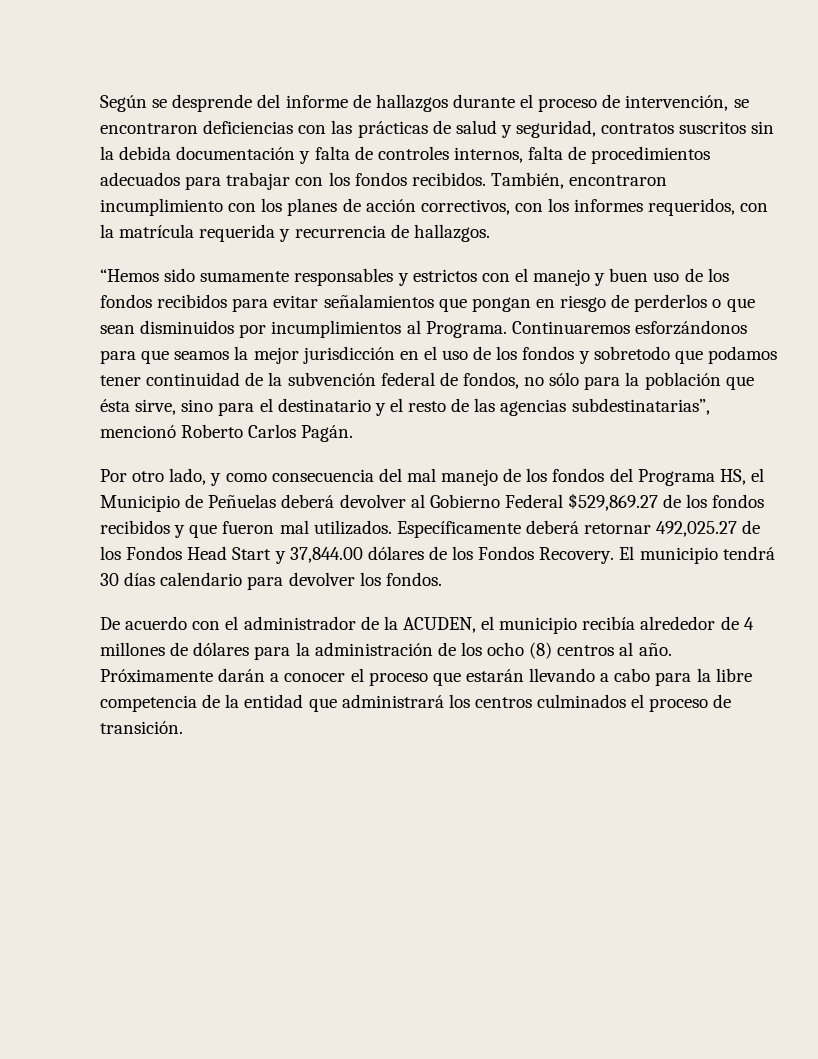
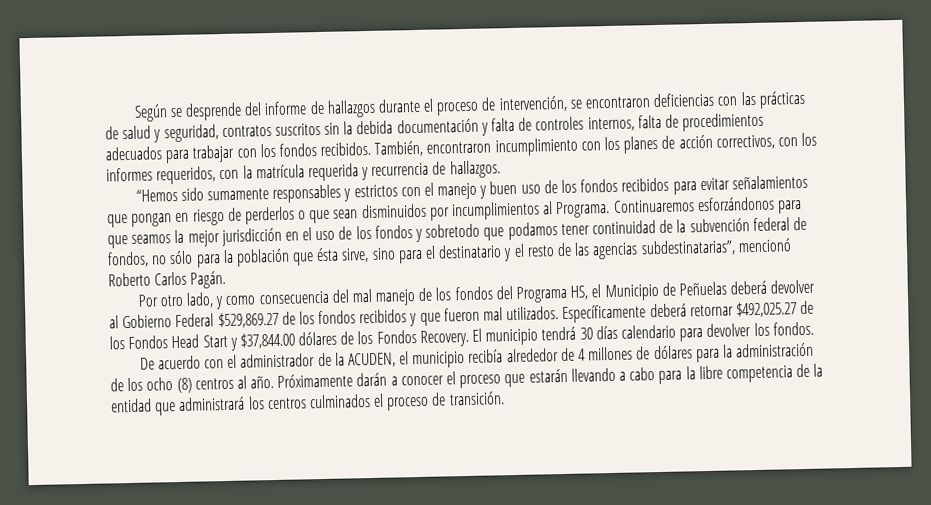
[656,521,738,537] 492,025.27 -> [735,301,797,318] $492,025.27
[289,547,363,563] 37,844.00 -> [239,332,295,349] $37,844.00

